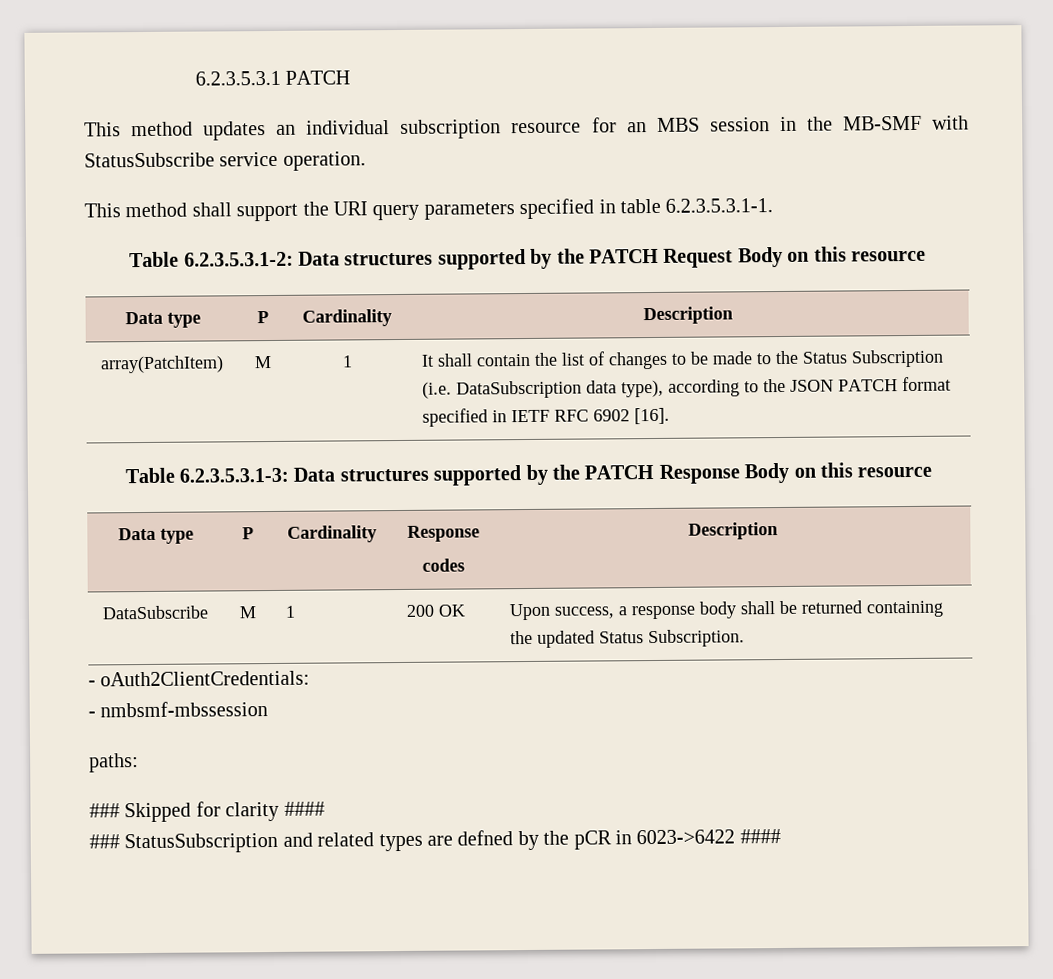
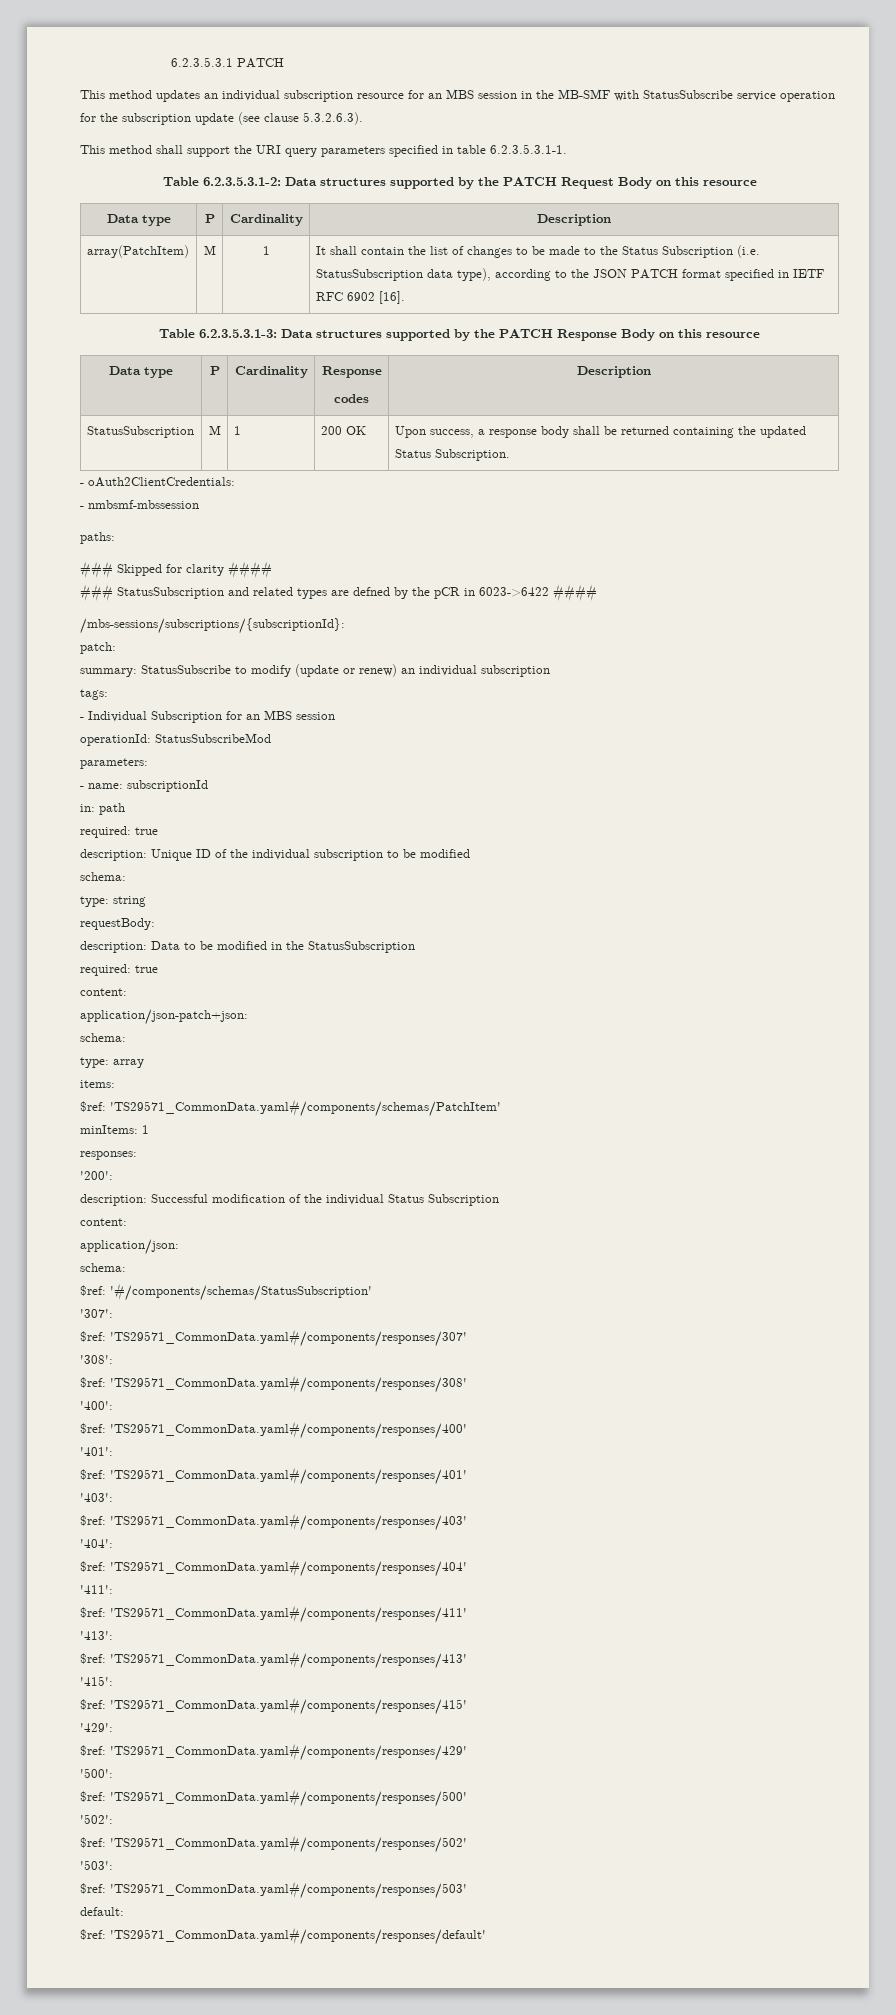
[282,151,366,171] operation. -> [780,91,835,102] [80,112,363,125] operation for the subscription update (see clause 5.3.2.6.3).
[456,380,583,399] DataSubscription -> [315,269,423,281] StatusSubscription
[102,605,210,620] DataSubscribe -> [86,426,194,438] StatusSubscription
(781, 836) none -> [80,618,345,634] [80,642,116,654] [80,664,550,677] [80,689,108,700] [80,710,335,723] [80,733,271,746] [80,758,148,769] [80,780,208,792] [80,803,125,815] [80,826,158,838] [80,849,470,861] [80,872,126,881] [80,896,146,907] [80,918,155,930] [80,941,415,953] [80,964,158,976] [80,988,127,996] [80,1009,248,1025] [80,1033,126,1042] [80,1057,144,1068] [80,1080,115,1088] [80,1099,501,1117] [80,1125,149,1134] [80,1151,137,1160] [80,1171,113,1180] [80,1194,499,1206] [80,1218,127,1226] [80,1239,179,1255] [80,1263,126,1272] [80,1283,372,1301] [80,1309,113,1318] [80,1329,467,1347] [80,1355,113,1364] [80,1375,467,1393] [80,1401,113,1410] [80,1421,467,1439] [80,1447,113,1456] [80,1467,467,1485] [80,1493,113,1502] [80,1513,467,1531] [80,1539,113,1548] [80,1559,467,1577] [80,1585,113,1594] [80,1605,467,1623] [80,1631,113,1640] [80,1651,467,1669] [80,1676,113,1686] [80,1697,467,1715] [80,1723,113,1732] [80,1743,467,1761] [80,1768,113,1778] [80,1789,467,1807] [80,1814,113,1824] [80,1835,467,1853] [80,1860,113,1870] [80,1881,467,1899] [80,1907,124,1916] [80,1927,486,1945] // /mbs-sessions/subscriptions/{subscriptionId}: // patch: // summary: StatusSubscribe to modify (update or renew) an individual subscription // tags: // - Individual Subscription for an MBS session // operationId: StatusSubscribeMod // parameters: // - name: subscriptionId // in: path // required: true // description: Unique ID of the individual subscription to be modified // schema: // type: string // requestBody: // description: Data to be modified in the StatusSubscription // required: true // content: // application/json-patch+json: // schema: // type: array // items: // $ref: 'TS29571_CommonData.yaml#/components/schemas/PatchItem' // minItems: 1 // responses: // '200': // description: Successful modification of the individual Status Subscription // content: // application/json: // schema: // $ref: '#/components/schemas/StatusSubscription' // '307': // $ref: 'TS29571_CommonData.yaml#/components/responses/307' // '308': // $ref: 'TS29571_CommonData.yaml#/components/responses/308' // '400': // $ref: 'TS29571_CommonData.yaml#/components/responses/400' // '401': // $ref: 'TS29571_CommonData.yaml#/components/responses/401' // '403': // $ref: 'TS29571_CommonData.yaml#/components/responses/403' // '404': // $ref: 'TS29571_CommonData.yaml#/components/responses/404' // '411': // $ref: 'TS29571_CommonData.yaml#/components/responses/411' // '413': // $ref: 'TS29571_CommonData.yaml#/components/responses/413' // '415': // $ref: 'TS29571_CommonData.yaml#/components/responses/415' // '429': // $ref: 'TS29571_CommonData.yaml#/components/responses/429' // '500': // $ref: 'TS29571_CommonData.yaml#/components/responses/500' // '502': // $ref: 'TS29571_CommonData.yaml#/components/responses/502' // '503': // $ref: 'TS29571_CommonData.yaml#/components/responses/503' // default: // $ref: 'TS29571_CommonData.yaml#/components/responses/default'

